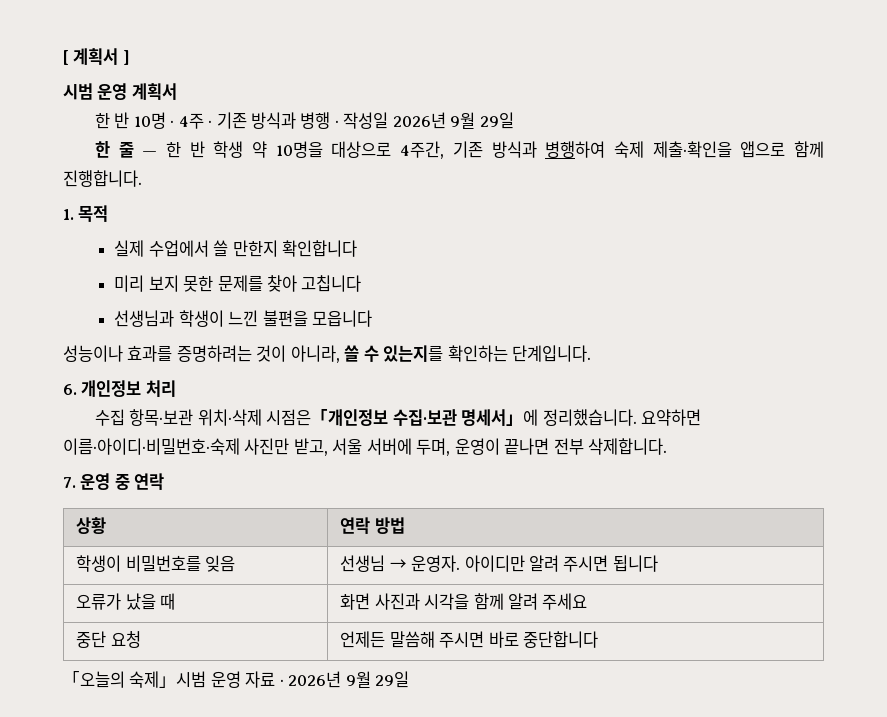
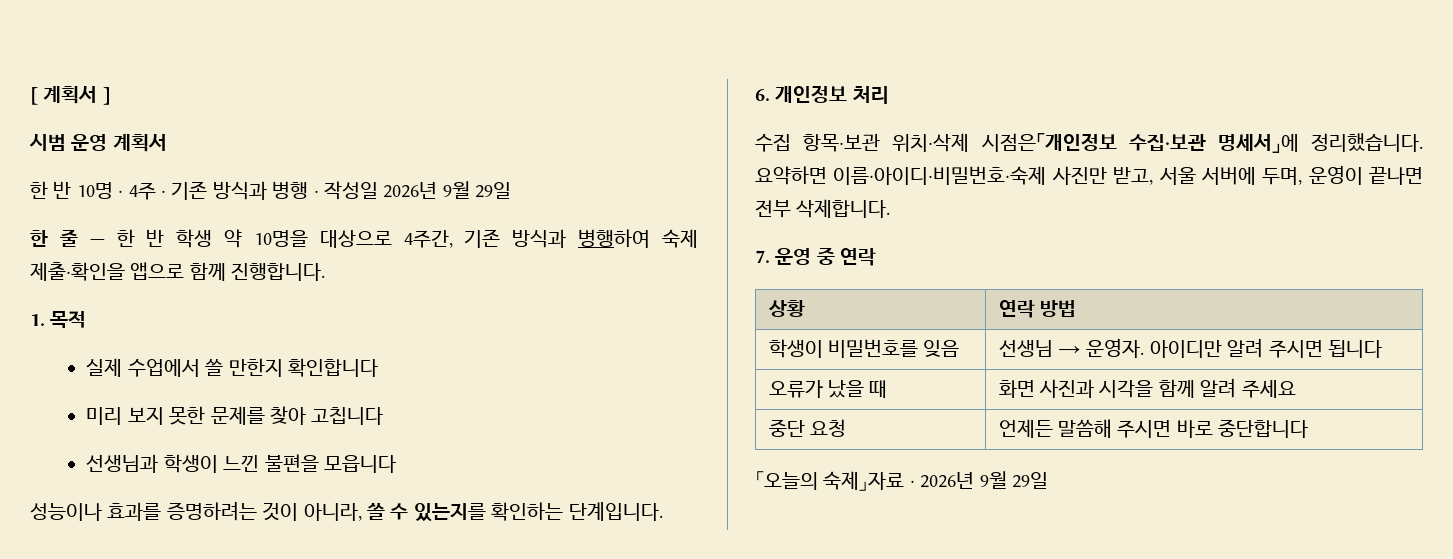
[176,671,241,688] 시범 운영 -> (869, 486) none

